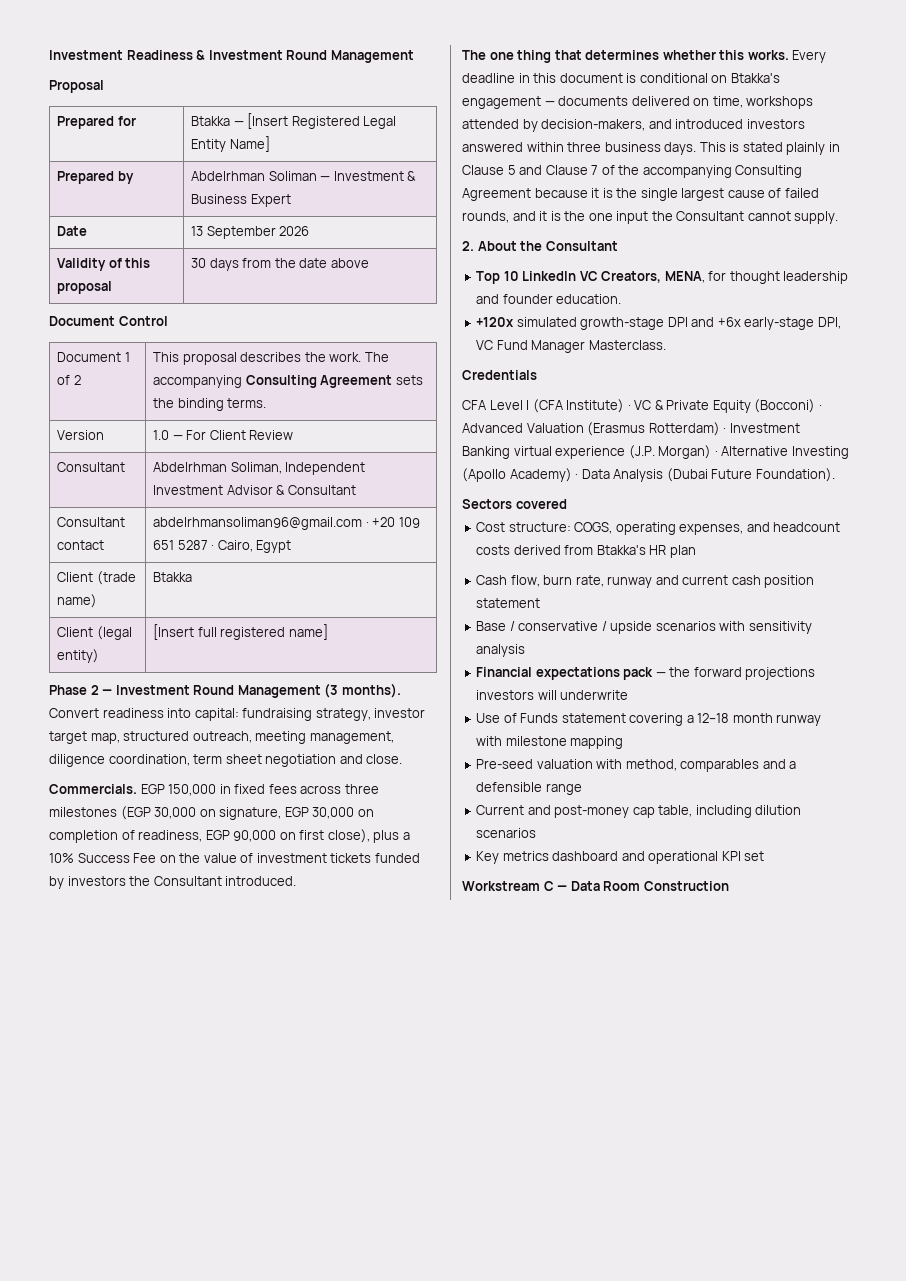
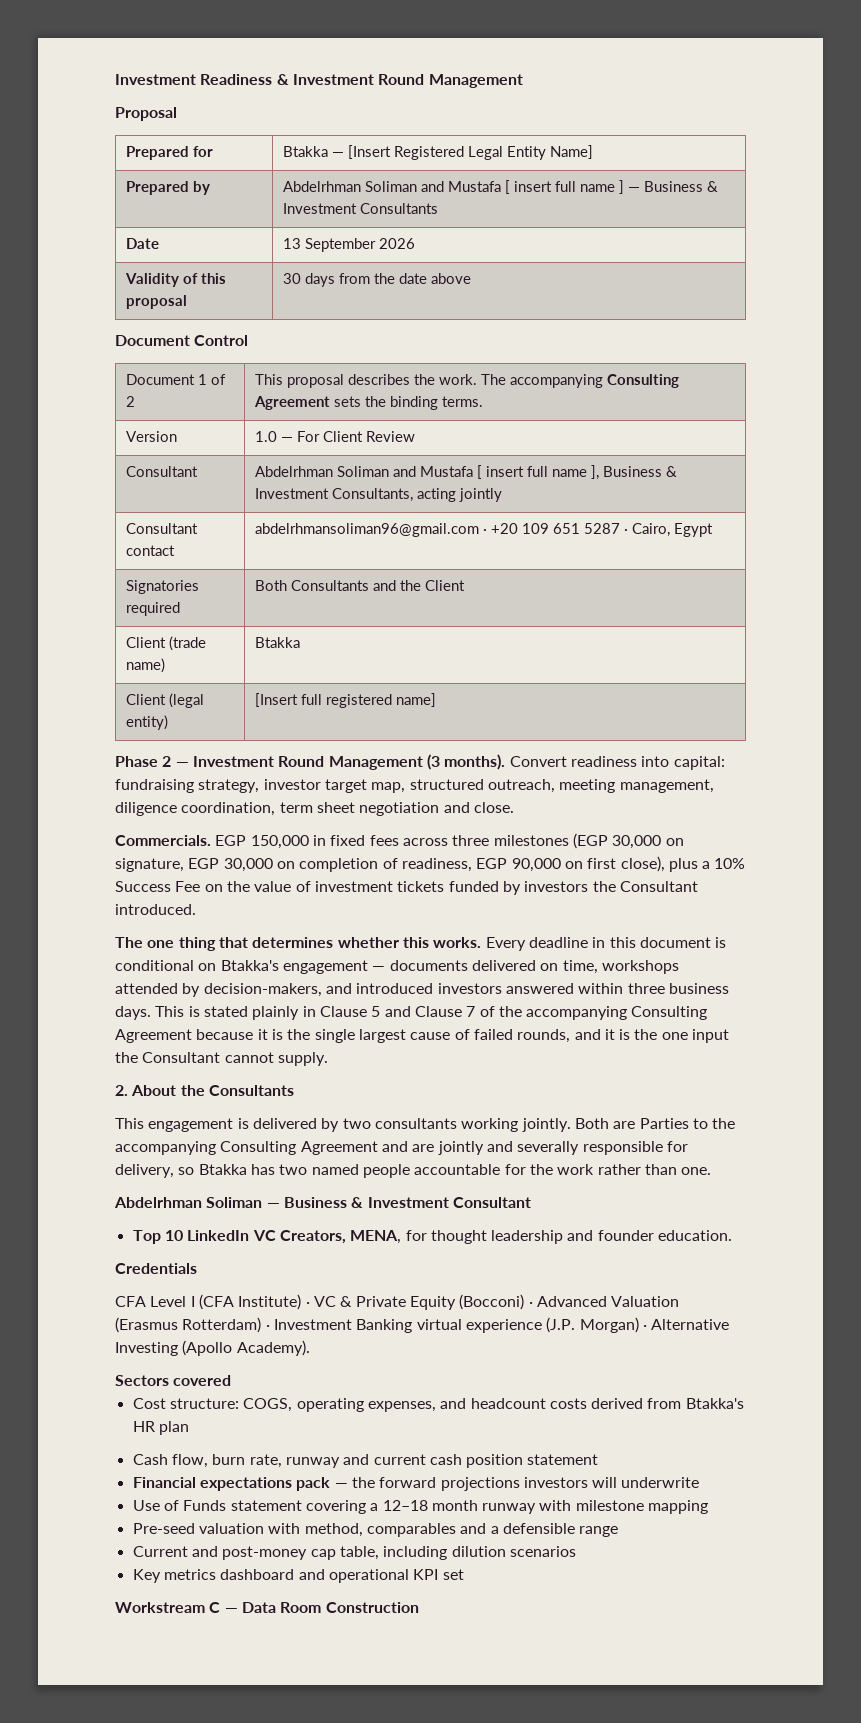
[320,171,417,181] [191,194,291,207] — Investment & Business Expert -> [421,180,719,194] [283,203,439,214] and Mustafa [ insert full name ] — Business & Investment Consultants
[230,462,366,475] [153,485,356,495] Soliman, Independent Investment Advisor & Consultant -> [337,465,678,480] [255,488,503,502] Soliman and Mustafa [ insert full name ], Business & Investment Consultants, acting jointly
(292, 546) none -> [126,580,200,594] [126,602,181,616] [255,580,466,591] // Signatories required | Both Consultants and the Client
(543, 246) none -> [208,1085,294,1096] [115,1118,736,1132] [115,1141,688,1155] [115,1164,712,1178] [114,1197,449,1208] Consultants // This engagement is delivered by two consultants working jointly. Both are Parties to the accompanying Consulting Agreement and are jointly and severally responsible for delivery, so Btakka has two named people accountable for the work rather than one. // Abdelrhman Soliman — Business & Investment
[476,317,841,330] [476,340,666,353] // +120x simulated growth-stage DPI and +6x early-stage DPI, VC Fund Manager Masterclass. -> (733, 1235) none
[509,468,835,482] Academy) · Data Analysis (Dubai Future Foundation). -> [236,1340,310,1356] Academy).
[476,621,812,634] [476,644,526,657] // Base / conservative / upside scenarios with sensitivity analysis -> (599, 1459) none

